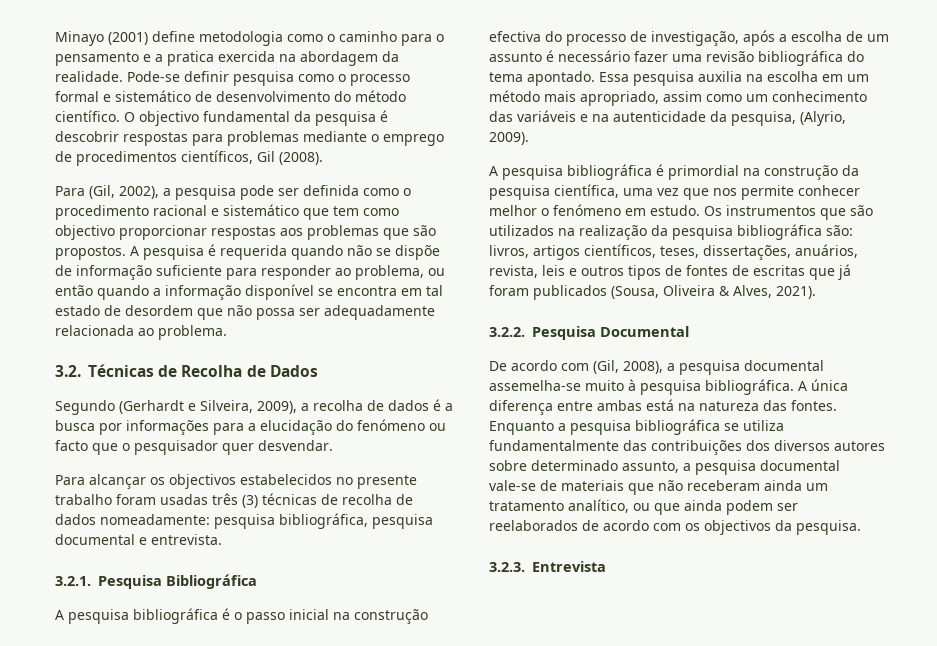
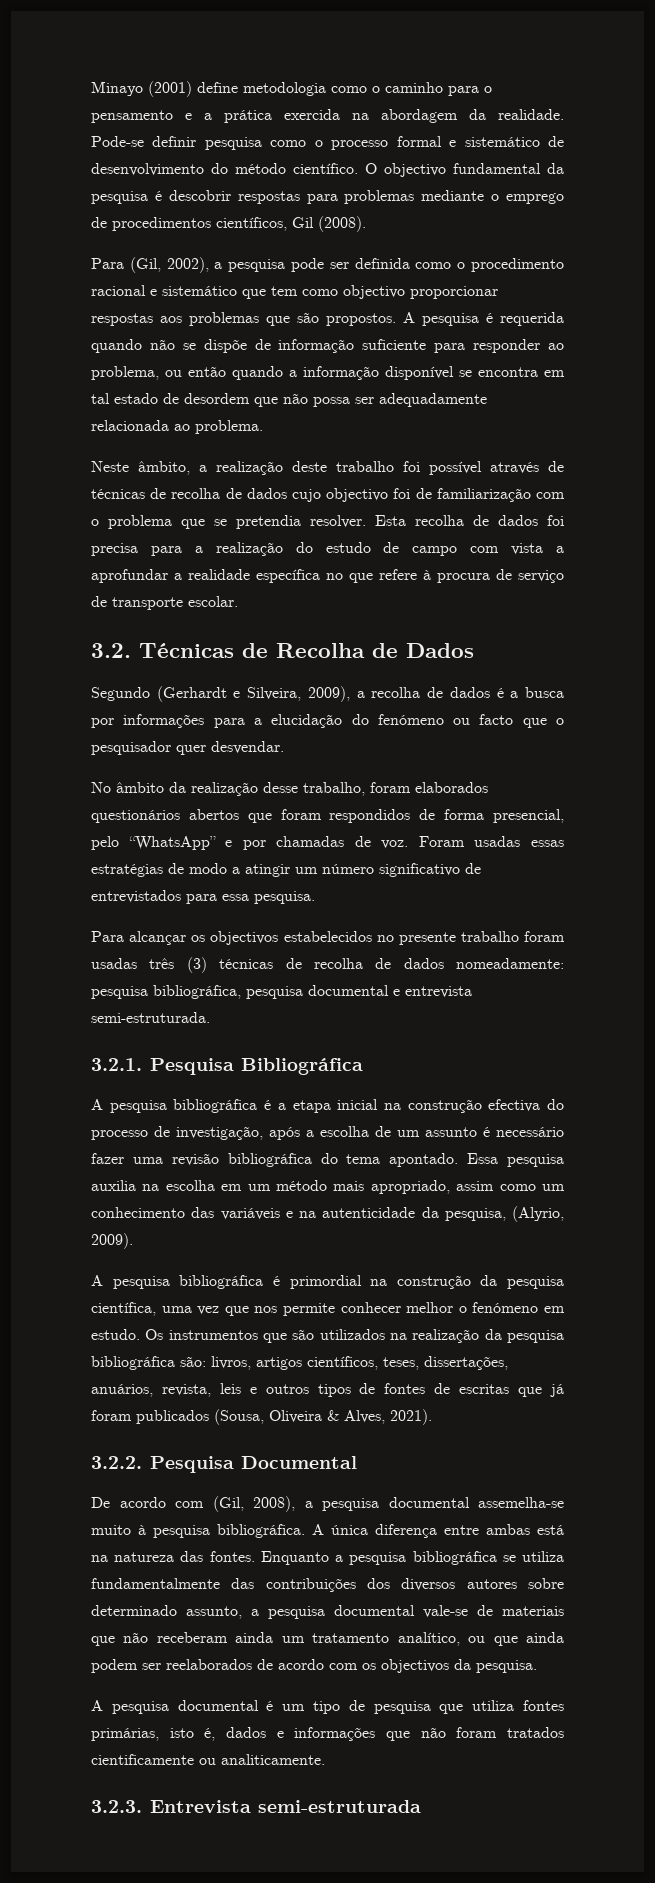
[167,51,214,66] pratica -> [224,110,272,123] prática
(227, 332) none -> [91,461,564,475] [91,488,565,502] [91,515,564,529] [91,542,564,556] [91,569,564,583] [91,596,238,610] // Neste âmbito, a realização deste trabalho foi possível através de técnicas de recolha de dados cujo objectivo foi de familiarização com o problema que se pretendia resolver. Esta recolha de dados foi precisa para a realização do estudo de campo com vista a aprofundar a realidade específica no que refere à procura de serviço de transporte escolar.
(333, 445) none -> [91,782,488,796] [91,809,564,823] [91,836,564,850] [91,863,481,877] [91,890,315,904] // No âmbito da realização desse trabalho, foram elaborados questionários abertos que foram respondidos de forma presencial, pelo “WhatsApp” e por chamadas de voz. Foram usadas essas estratégias de modo a atingir um número significativo de entrevistados para essa pesquisa.
[151,534,222,545] entrevista. -> [405,986,472,998] [91,1012,210,1023] entrevista semi-estruturada.
[234,612,285,624] o passo -> [277,1100,331,1113] a etapa
(861, 527) none -> [91,1700,564,1714] [91,1727,564,1741] [91,1754,325,1765] // A pesquisa documental é um tipo de pesquisa que utiliza fontes primárias, isto é, dados e informações que não foram tratados cientificamente ou analiticamente.
(606, 566) none -> [258,1800,421,1813] semi-estruturada

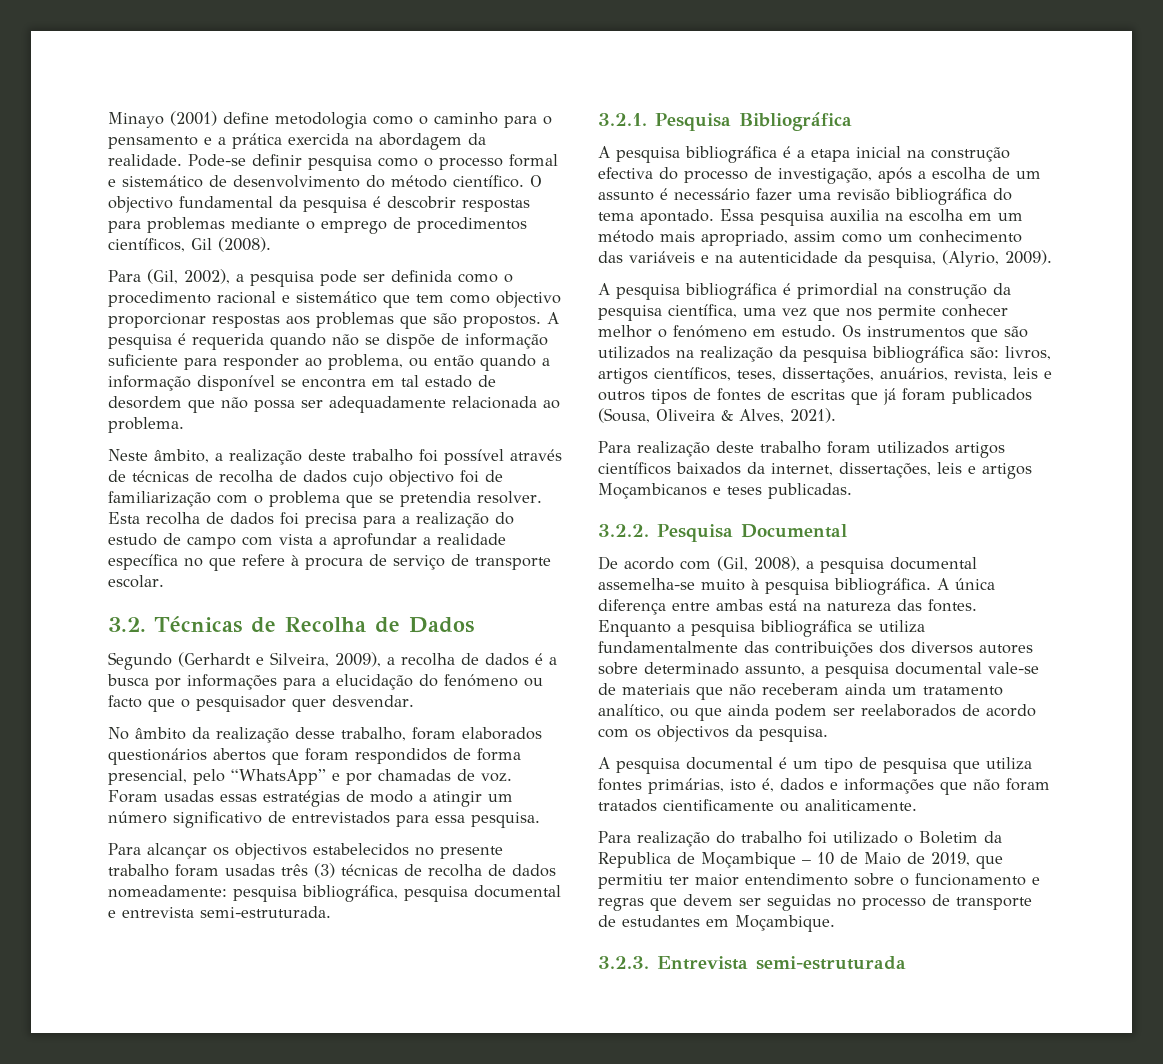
(432, 1417) none -> [598,441,1005,458] [598,462,1032,479] [598,483,852,499] // Para realização deste trabalho foram utilizados artigos científicos baixados da internet, dissertações, leis e artigos Moçambicanos e teses publicadas.
(325, 1759) none -> [598,831,1002,847] [598,852,1003,869] [598,873,1040,889] [598,894,1032,911] [598,915,835,932] // Para realização do trabalho foi utilizado o Boletim da Republica de Moçambique – 10 de Maio de 2019, que permitiu ter maior entendimento sobre o funcionamento e regras que devem ser seguidas no processo de transporte de estudantes em Moçambique.

